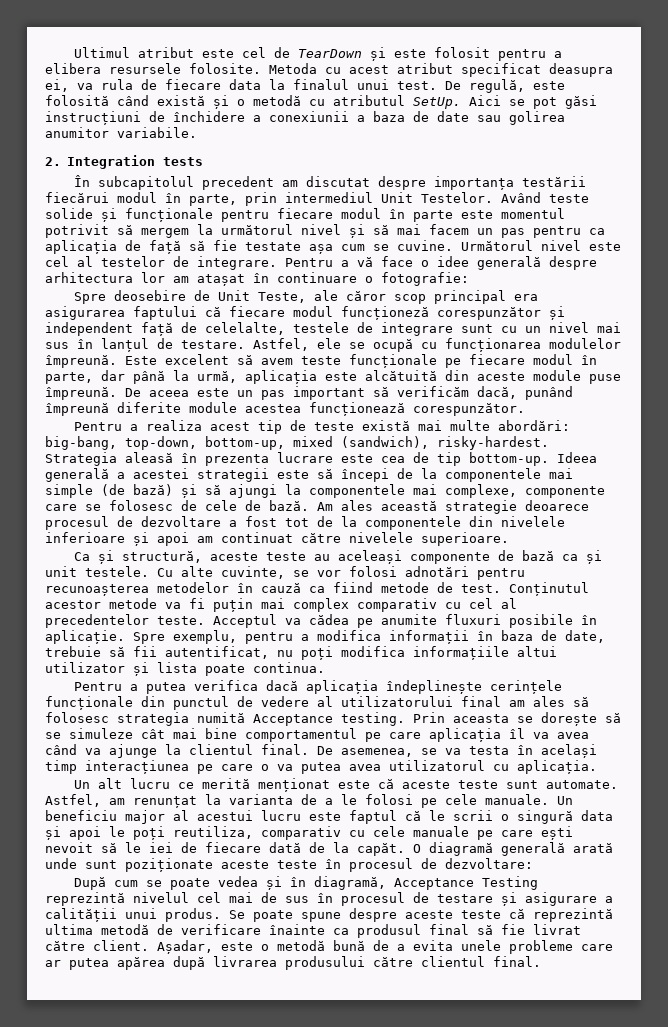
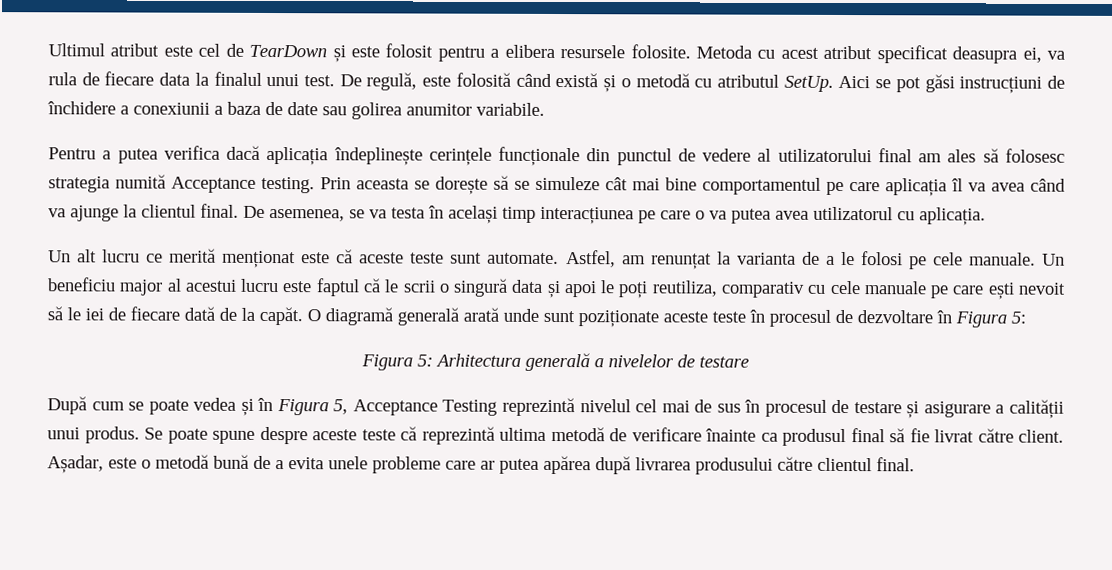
[45,155,204,169] [73,175,586,190] [45,192,589,206] [45,208,565,222] [45,224,605,238] [45,240,621,254] [45,256,597,270] [45,272,469,286] [73,290,538,304] [45,306,565,320] [45,322,621,336] [45,338,621,352] [45,354,597,368] [45,370,621,384] [45,386,573,400] [45,402,525,416] [73,420,570,434] [45,436,549,450] [45,452,597,466] [45,468,573,482] [45,484,605,498] [45,500,589,514] [45,516,565,530] [45,532,509,546] [73,550,602,564] [45,566,525,580] [45,582,589,596] [45,598,517,612] [45,614,597,628] [45,630,605,644] [45,646,557,660] [45,662,325,676] // 2. Integration tests // În subcapitolul precedent am discutat despre importanța testării fiecărui modul în parte, prin intermediul Unit Testelor. Având teste solide și funcționale pentru fiecare modul în parte este momentul potrivit să mergem la următorul nivel și să mai facem un pas pentru ca aplicația de față să fie testate așa cum se cuvine. Următorul nivel este cel al testelor de integrare. Pentru a vă face o idee generală despre arhitectura lor am atașat în continuare o fotografie: // Spre deosebire de Unit Teste, ale căror scop principal era asigurarea faptului că fiecare modul funcționeză corespunzător și independent față de celelalte, testele de integrare sunt cu un nivel mai sus în lanțul de testare. Astfel, ele se ocupă cu funcționarea modulelor împreună. Este excelent să avem teste funcționale pe fiecare modul în parte, dar până la urmă, aplicația este alcătuită din aceste module puse împreună. De aceea este un pas important să verificăm dacă, punând împreună diferite module acestea funcționează corespunzător. // Pentru a realiza acest tip de teste există mai multe abordări: big-bang, top-down, bottom-up, mixed (sandwich), risky-hardest. Strategia aleasă în prezenta lucrare este cea de tip bottom-up. Ideea generală a acestei strategii este să începi de la componentele mai simple (de bază) și să ajungi la componentele mai complexe, componente care se folosesc de cele de bază. Am ales această strategie deoarece procesul de dezvoltare a fost tot de la componentele din nivelele inferioare și apoi am continuat către nivelele superioare. // Ca și structură, aceste teste au aceleași componente de bază ca și unit testele. Cu alte cuvinte, se vor folosi adnotări pentru recunoașterea metodelor în cauză ca fiind metode de test. Conținutul acestor metode va fi puțin mai complex comparativ cu cel al precedentelor teste. Acceptul va cădea pe anumite fluxuri posibile în aplicație. Spre exemplu, pentru a modifica informații în baza de date, trebuie să fii autentificat, nu poți modifica informațiile altui utilizator și lista poate continua. -> (545, 109) none
[445,858,533,869] dezvoltare: -> [857,310,1026,328] [361,352,749,372] dezvoltare în Figura 5: // Figura 5: Arhitectura generală a nivelelor de testare
[313,876,386,890] diagramă, -> [276,399,349,416] Figura 5,

